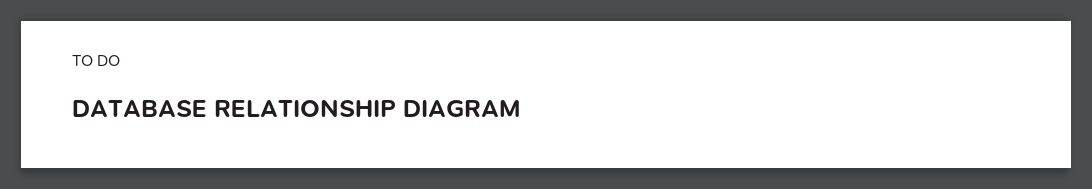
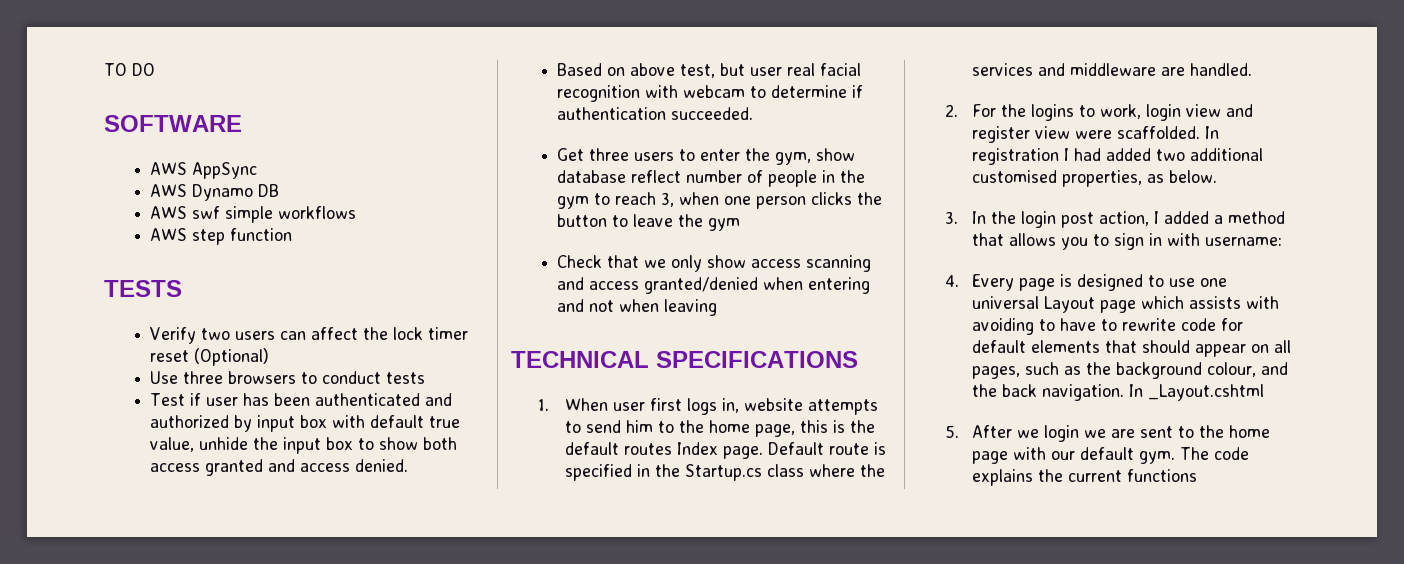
[72,99,520,117] DATABASE RELATIONSHIP DIAGRAM -> [104,115,242,132] [150,162,258,179] [150,184,280,201] [150,206,357,223] [150,228,293,245] [104,280,182,297] [150,327,469,344] [150,348,270,366] [150,371,426,384] [150,393,453,406] [150,415,461,432] [150,437,458,454] [150,459,409,476] [557,63,862,78] [557,85,864,102] [557,107,754,120] [557,148,856,165] [557,170,866,187] [557,192,883,209] [557,214,741,231] [557,255,872,272] [557,277,871,294] [557,299,718,316] [511,351,858,368] [538,398,879,415] [565,420,876,437] [565,442,887,459] [565,464,886,481] [972,63,1253,76] [945,104,1254,121] [972,126,1220,143] [972,148,1264,165] [972,170,1218,187] [945,211,1286,228] [972,233,1283,250] [945,274,1228,291] [972,296,1280,313] [972,318,1244,335] [972,340,1292,357] [972,362,1289,379] [972,384,1265,401] [945,425,1271,442] [972,447,1250,464] [972,469,1198,486] SOFTWARE // AWS AppSync // AWS Dynamo DB // AWS swf simple workflows // AWS step function // TESTS // Verify two users can affect the lock timer reset (Optional) // Use three browsers to conduct tests // Test if user has been authenticated and authorized by input box with default true value, unhide the input box to show both access granted and access denied. // Based on above test, but user real facial recognition with webcam to determine if authentication succeeded. // Get three users to enter the gym, show database reflect number of people in the gym to reach 3, when one person clicks the button to leave the gym // Check that we only show access scanning and access granted/denied when entering and not when leaving // TECHNICAL SPECIFICATIONS // 1. When user first logs in, website attempts to send him to the home page, this is the default routes Index page. Default route is specified in the Startup.cs class where the services and middleware are handled. // 2. For the logins to work, login view and register view were scaffolded. In registration I had added two additional customised properties, as below. // 3. In the login post action, I added a method that allows you to sign in with username: // 4. Every page is designed to use one universal Layout page which assists with avoiding to have to rewrite code for default elements that should appear on all pages, such as the background colour, and the back navigation. In _Layout.cshtml // 5. After we login we are sent to the home page with our default gym. The code explains the current functions

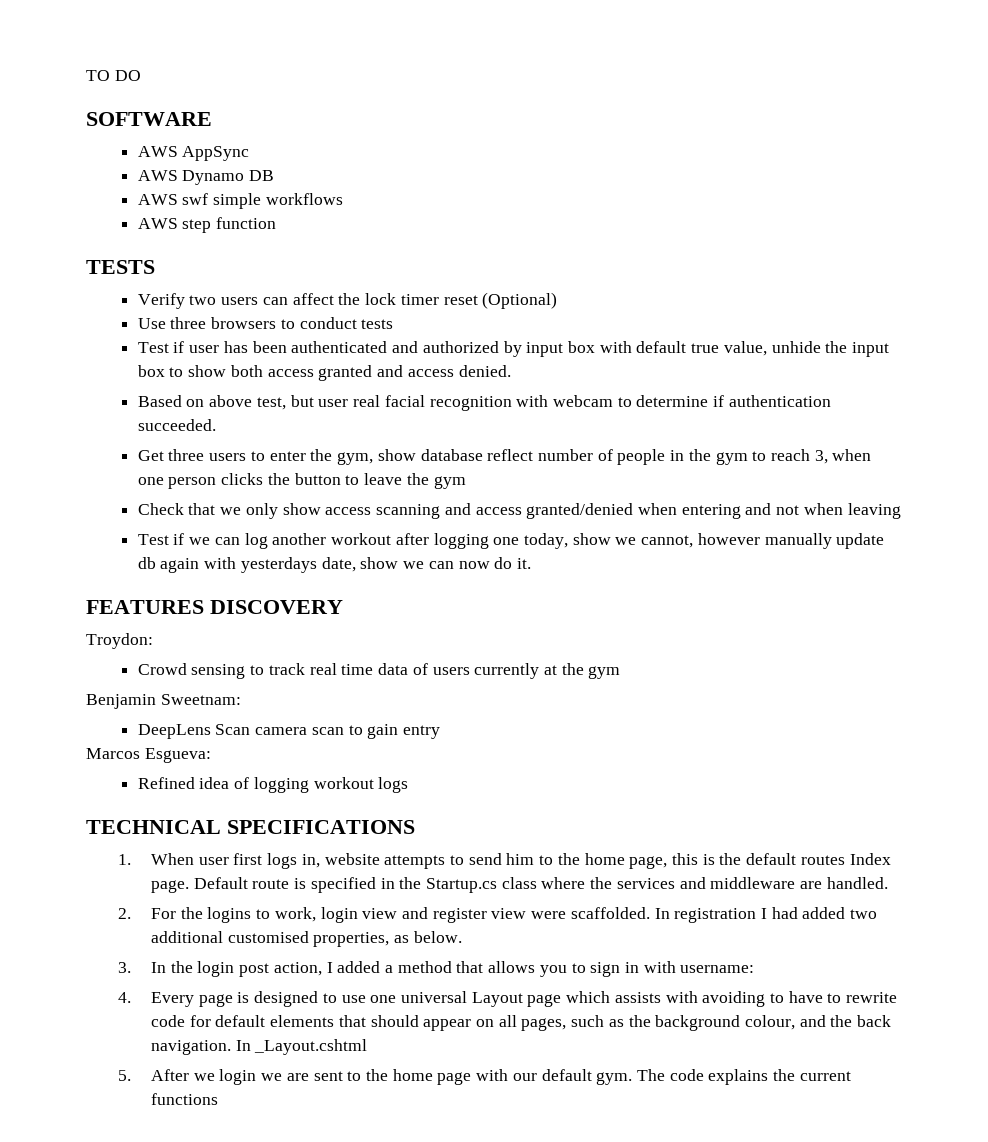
(718, 307) none -> [137,533,885,549] [137,557,531,573] [86,600,343,614] [86,633,153,649] [137,663,621,679] [86,694,241,709] [137,724,441,739] [86,748,211,763] [137,777,409,793] // Test if we can log another workout after logging one today, show we cannot, however manually update db again with yesterdays date, show we can now do it. // FEATURES DISCOVERY // Troydon: // Crowd sensing to track real time data of users currently at the gym // Benjamin Sweetnam: // DeepLens Scan camera scan to gain entry // Marcos Esgueva: // Refined idea of logging workout logs

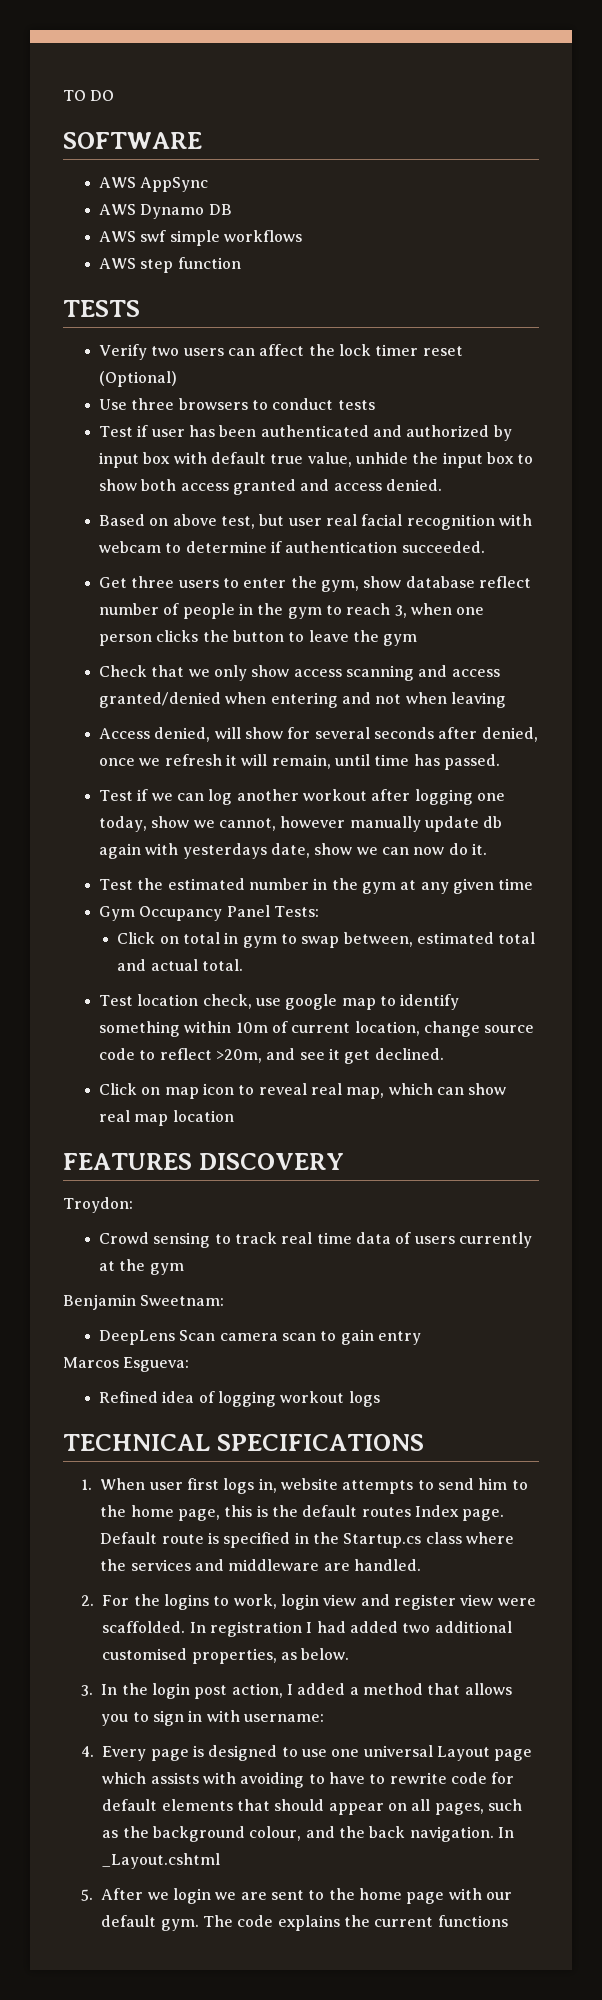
(901, 511) none -> [99,727,538,742] [99,754,500,770] // Access denied, will show for several seconds after denied, once we refresh it will remain, until time has passed.
(531, 563) none -> [99,878,534,894] [99,905,320,921] [117,932,536,948] [117,959,244,971] [99,994,460,1010] [99,1021,535,1037] [99,1048,444,1064] [99,1083,507,1099] [99,1110,234,1126] // Test the estimated number in the gym at any given time // Gym Occupancy Panel Tests: // Click on total in gym to swap between, estimated total and actual total. // Test location check, use google map to identify something within 10m of current location, change source code to reflect >20m, and see it get declined. // Click on map icon to reveal real map, which can show real map location

